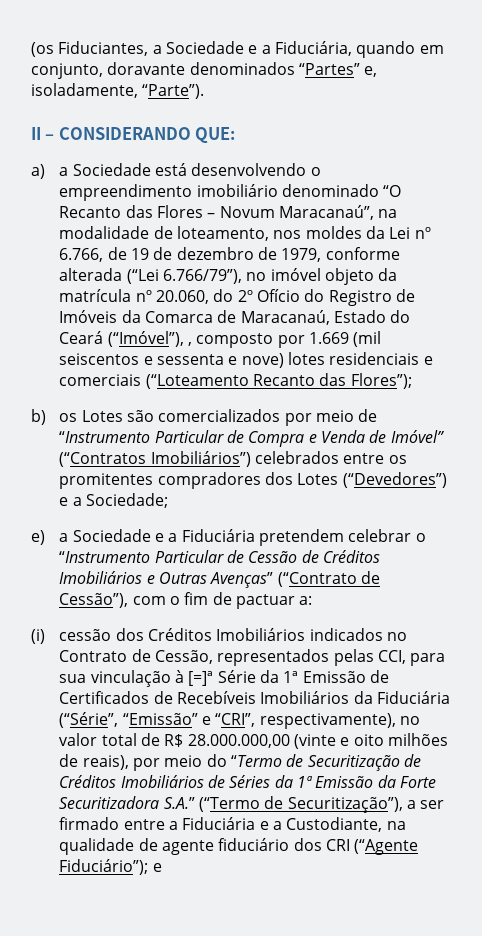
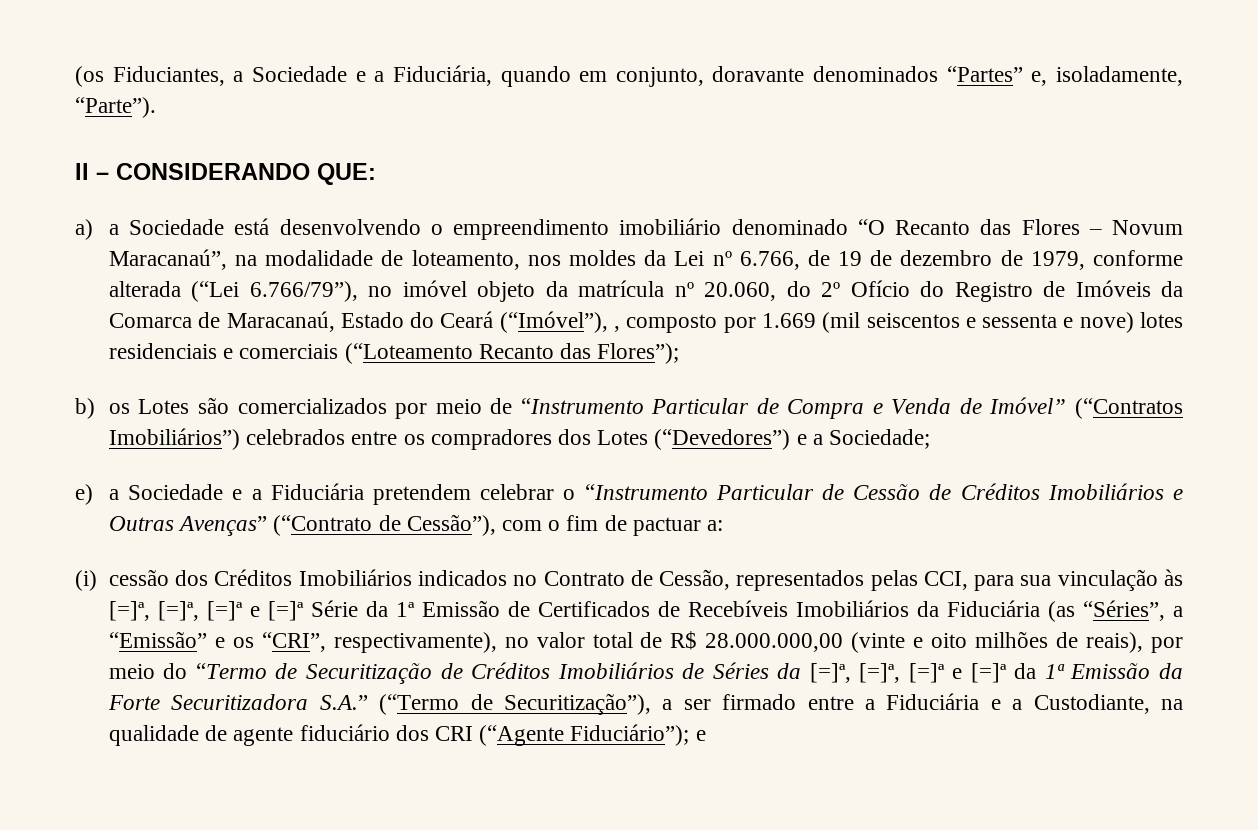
[59,473,154,489] promitentes -> (425, 439) none
[175,670,185,683] à -> [1164,569,1184,586] [108,601,260,621] às [=]ª, [=]ª, [=]ª e
[59,712,119,728] (“Série”, -> [1047,600,1183,622] (as “Séries”, a
(212, 720) none -> [232,637,254,648] os
(293, 781) none -> [809,663,1037,683] [=]ª, [=]ª, [=]ª e [=]ª da

